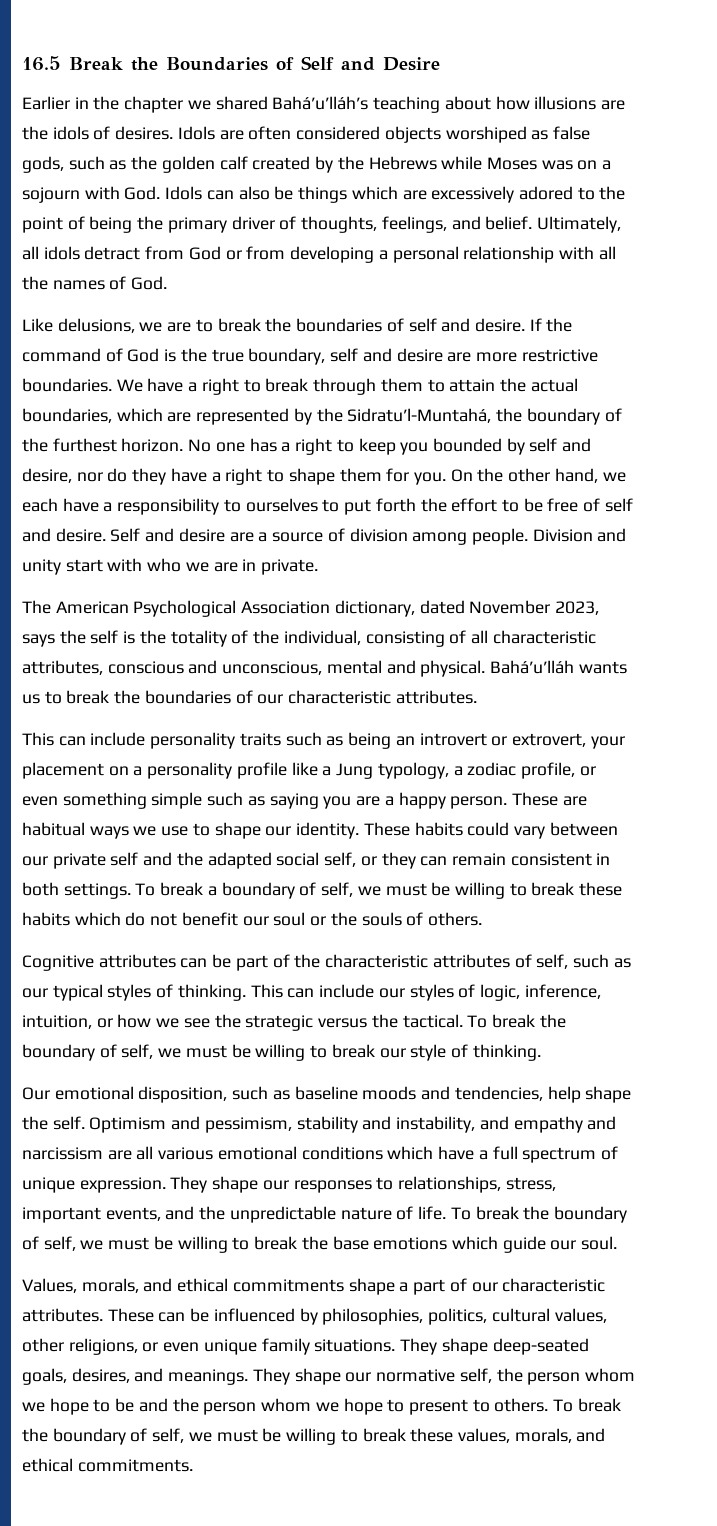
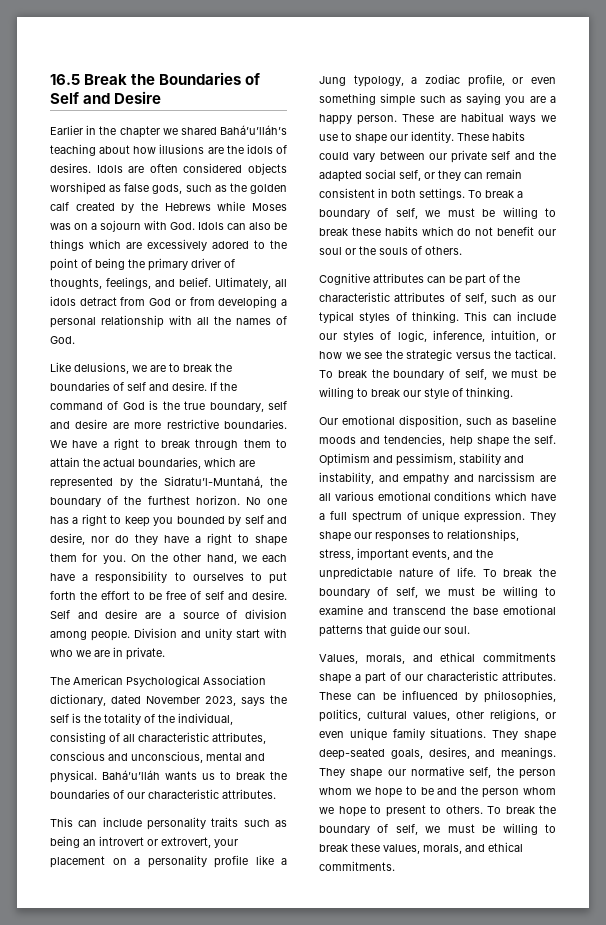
[254,1236,498,1250] break the base emotions which -> [319,605,556,615] [319,625,387,637] examine and transcend the base emotional patterns that

